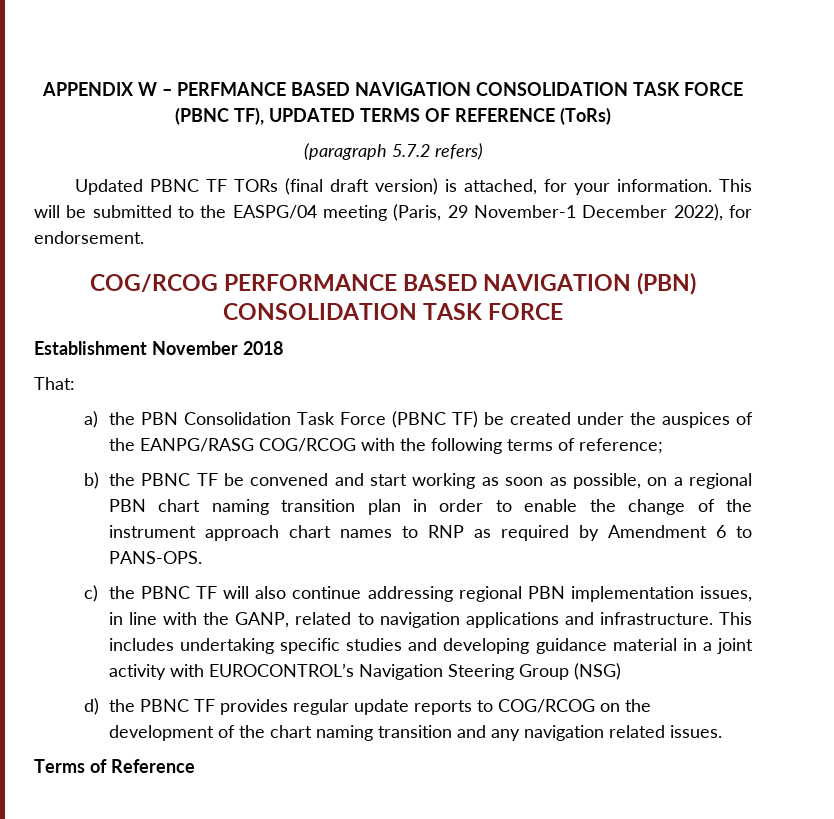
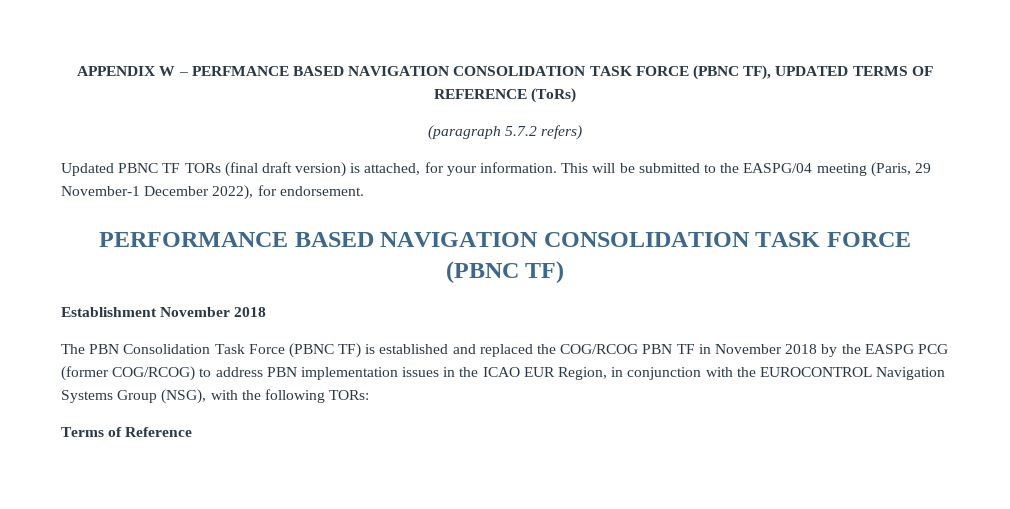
[89,274,218,292] COG/RCOG -> (364, 191) none
[637,272,697,295] [222,303,564,320] (PBN) CONSOLIDATION TASK FORCE -> [543,232,911,247] [445,261,565,284] CONSOLIDATION TASK FORCE (PBNC TF)
[34,377,75,390] [83,411,135,428] That: // a) the -> [61,344,85,354] The
[483,412,753,428] [108,438,663,454] [83,472,752,489] [108,499,752,515] [108,525,752,541] [108,551,202,564] [83,585,752,602] [108,612,752,628] [108,638,753,654] [108,663,621,680] [83,698,651,715] [108,725,722,741] be created under the auspices of the EANPG/RASG COG/RCOG with the following terms of reference; // b) the PBNC TF be convened and start working as soon as possible, on a regional PBN chart naming transition plan in order to enable the change of the instrument approach chart names to RNP as required by Amendment 6 to PANS-OPS. // c) the PBNC TF will also continue addressing regional PBN implementation issues, in line with the GANP, related to navigation applications and infrastructure. This includes undertaking specific studies and developing guidance material in a joint activity with EUROCONTROL’s Navigation Steering Group (NSG) // d) the PBNC TF provides regular update reports to COG/RCOG on the development of the chart naming transition and any navigation related issues. -> [365,344,948,357] [61,366,946,381] [61,389,370,404] is established and replaced the COG/RCOG PBN TF in November 2018 by the EASPG PCG (former COG/RCOG) to address PBN implementation issues in the ICAO EUR Region, in conjunction with the EUROCONTROL Navigation Systems Group (NSG), with the following TORs:

